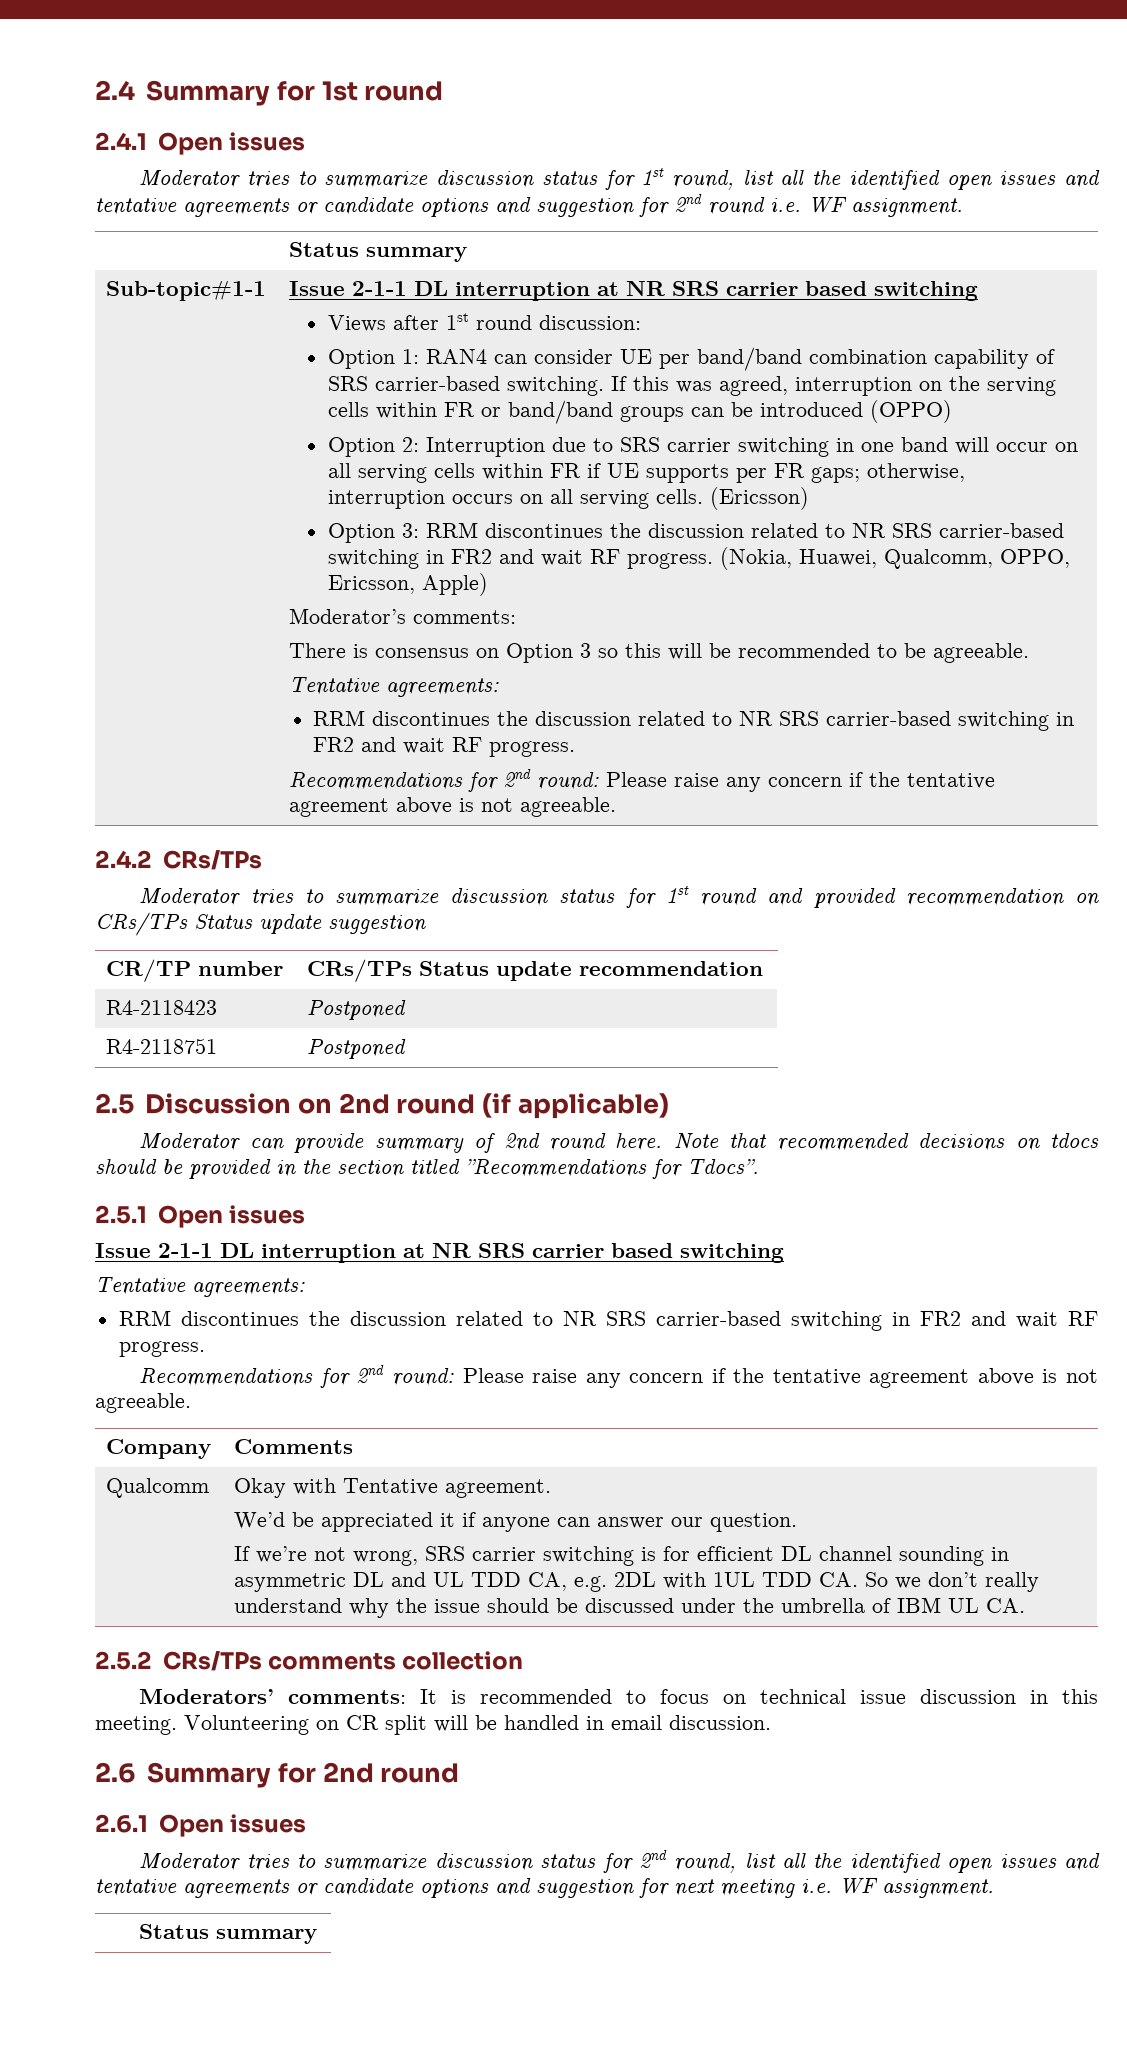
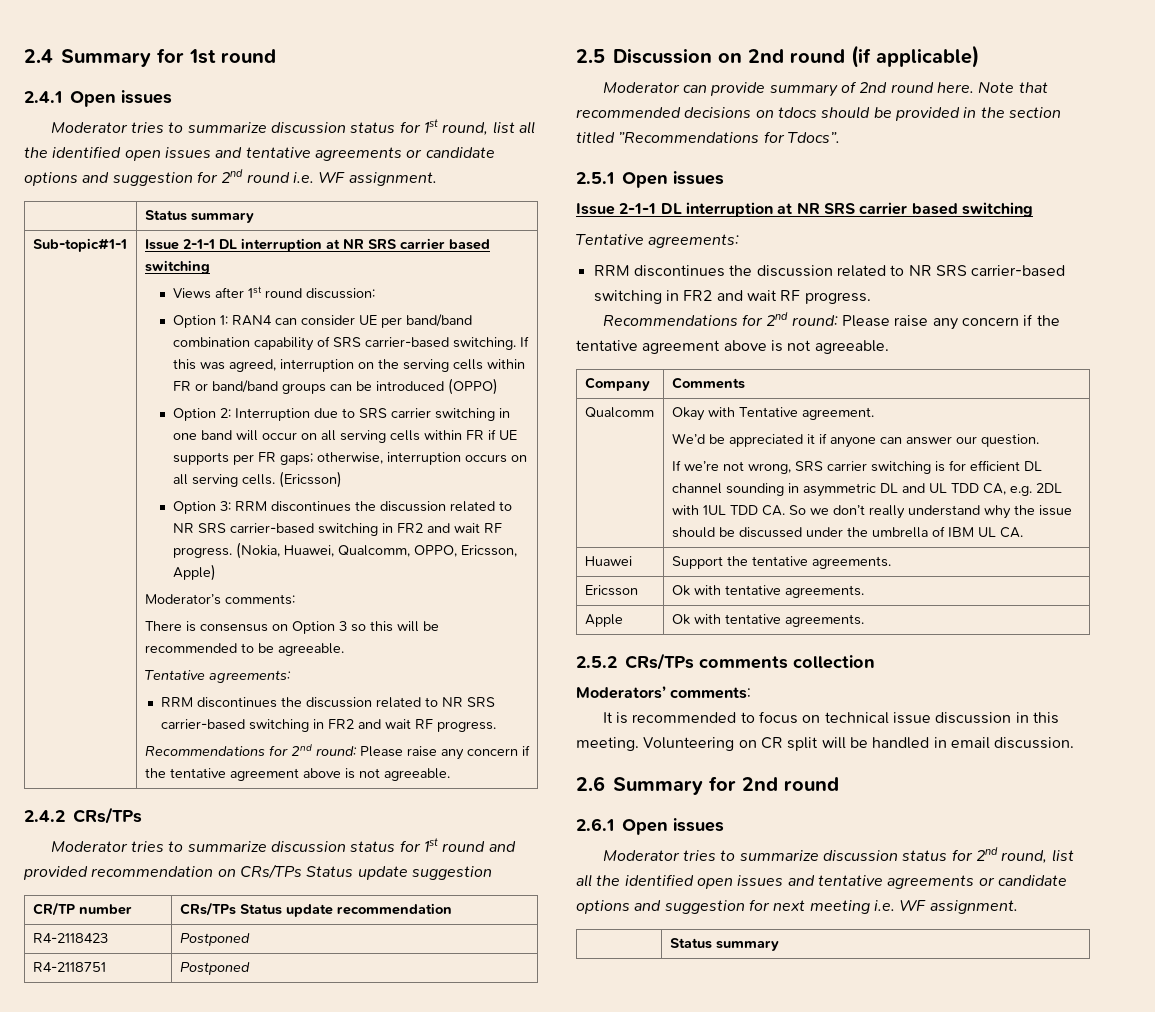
(1026, 1605) none -> [584,556,632,566] [671,556,891,569] [584,585,638,596] [671,585,864,598] [584,614,623,627] [671,614,864,627] // Huawei | Support the tentative agreements. // Ericsson | Ok with tentative agreements. // Apple | Ok with tentative agreements.
(407, 1697) none -> (752, 693) //

